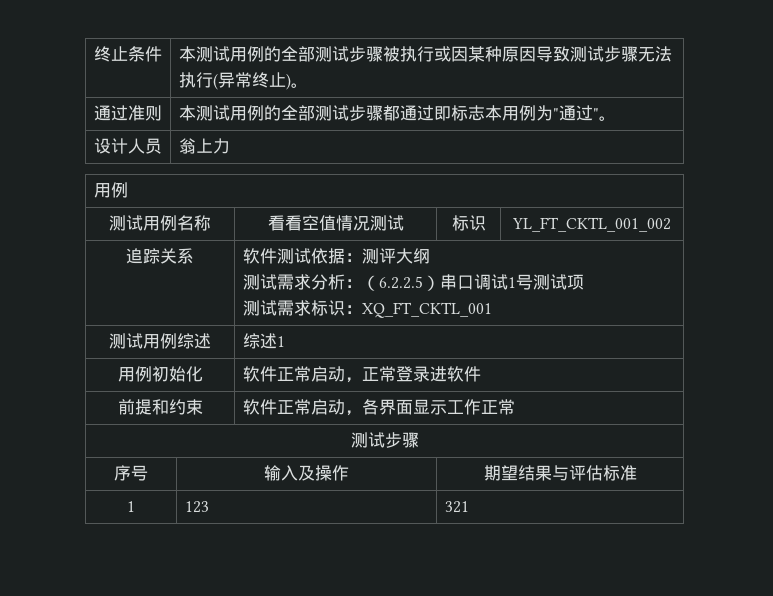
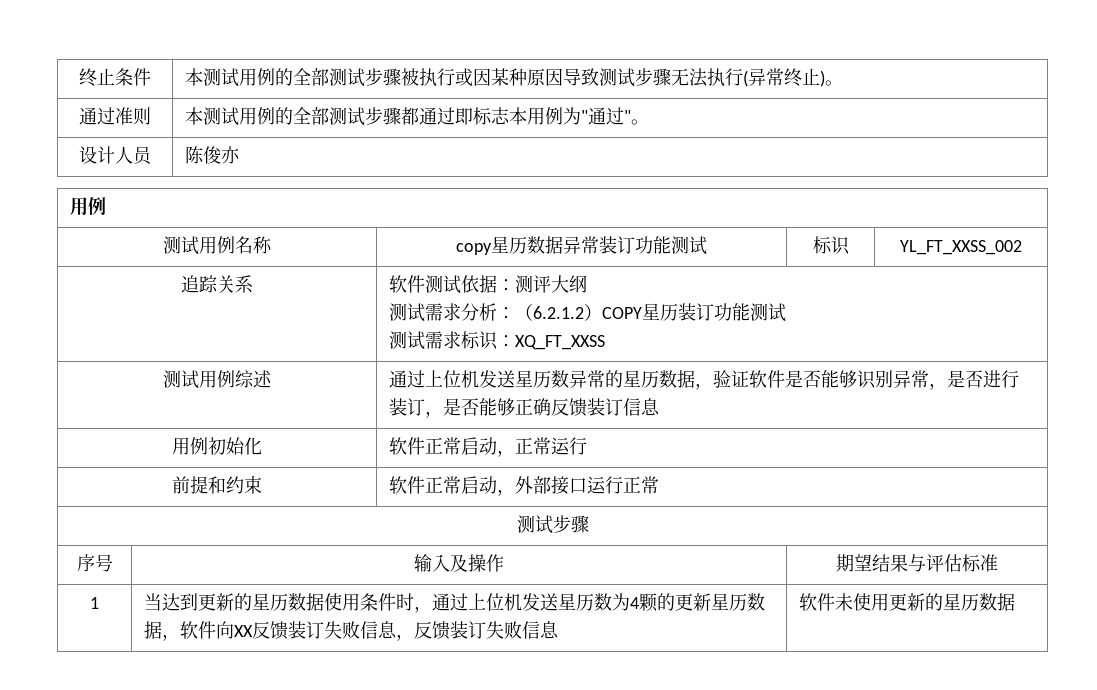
[178,138,230,154] 翁上力 -> [184,146,240,164] 陈俊亦
[267,215,370,231] 看看空值情况 -> [456,236,671,255] copy星历数据异常装订功能
[512,217,671,232] YL_FT_CKTL_001_002 -> [900,240,1022,255] YL_FT_XXSS_002
[378,274,584,291] 6.2.2.5）串口调试1号测试项 -> [532,303,786,322] 6.2.1.2）COPY星历装订功能测试
[361,302,492,318] XQ_FT_CKTL_001 -> [514,335,605,350] XQ_FT_XXSS
[242,333,285,349] 综述1 -> [388,370,1019,390] [388,398,660,418] 通过上位机发送星历数异常的星历数据，验证软件是否能够识别异常，是否进行装订，是否能够正确反馈装订信息
[395,366,481,382] 登录进软件 -> [550,437,587,455] 运行
[361,399,481,415] 各界面显示工作 -> [514,476,623,495] 外部接口运行
[184,501,209,513] [444,501,469,513] 123 | 321 -> [143,593,765,613] [143,621,559,641] [798,593,1015,611] 当达到更新的星历数据使用条件时，通过上位机发送星历数为4颗的更新星历数据，软件向XX反馈装订失败信息，反馈装订失败信息 | 软件未使用更新的星历数据

